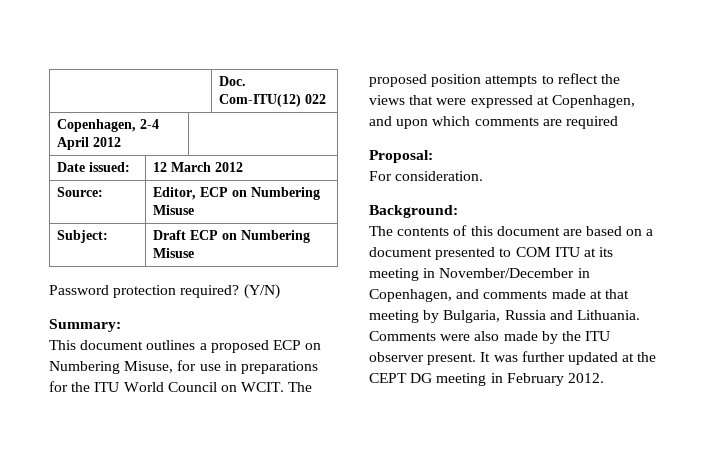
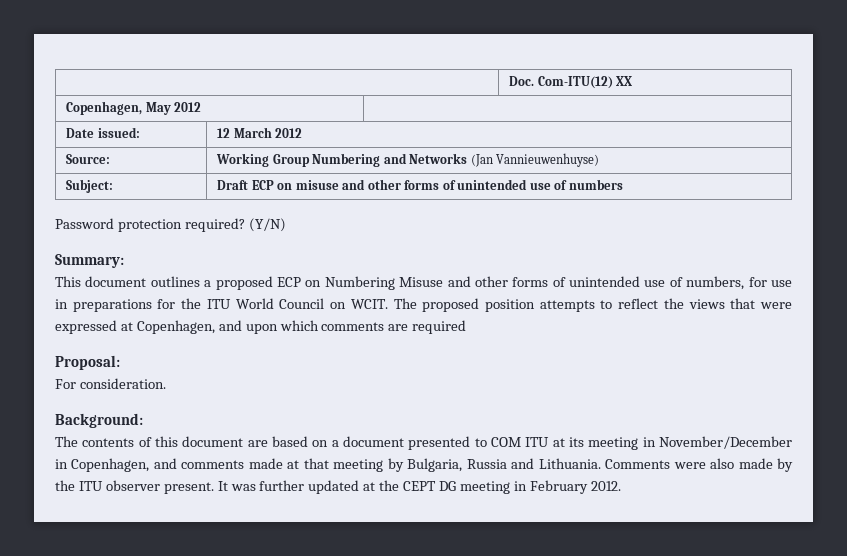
[304,94,326,104] [56,119,159,132] [56,137,89,150] 022 // Copenhagen, 2-4 April -> [616,76,633,86] [66,101,171,115] XX // Copenhagen, May
[152,187,320,200] [152,205,194,215] [56,230,108,243] [152,230,310,243] [152,248,194,258] Editor, ECP on Numbering Misuse // Subject: | Draft ECP on Numbering Misuse -> [216,153,600,167] [66,179,114,193] [217,179,623,190] Working Group Numbering and Networks (Jan Vannieuwenhuyse) // Subject: | Draft ECP on misuse and other forms of unintended use of numbers
[124,361,174,373] Misuse, -> [399,276,745,290] Misuse and other forms of unintended use of numbers,

